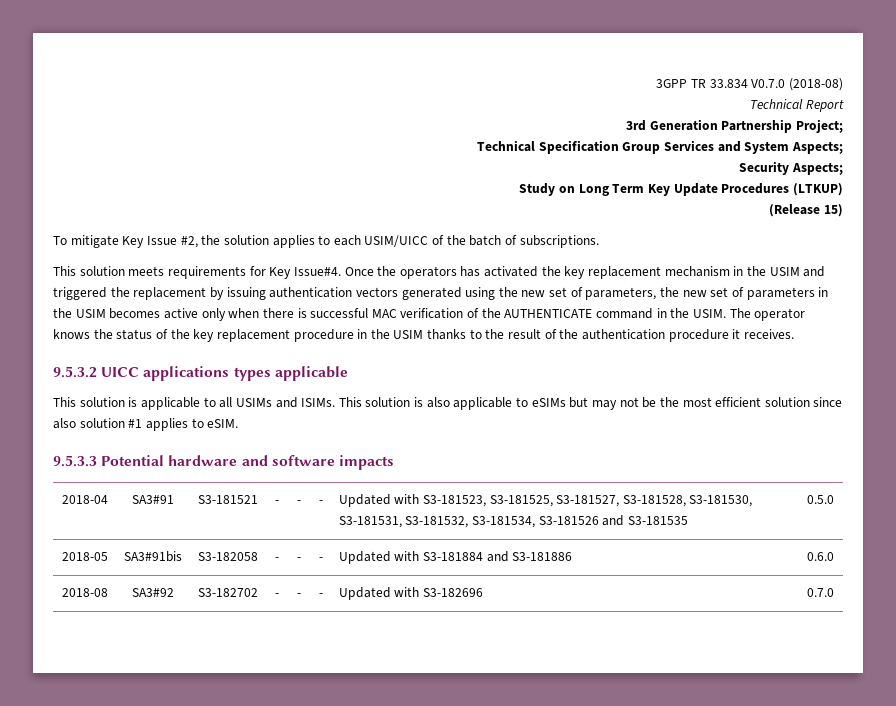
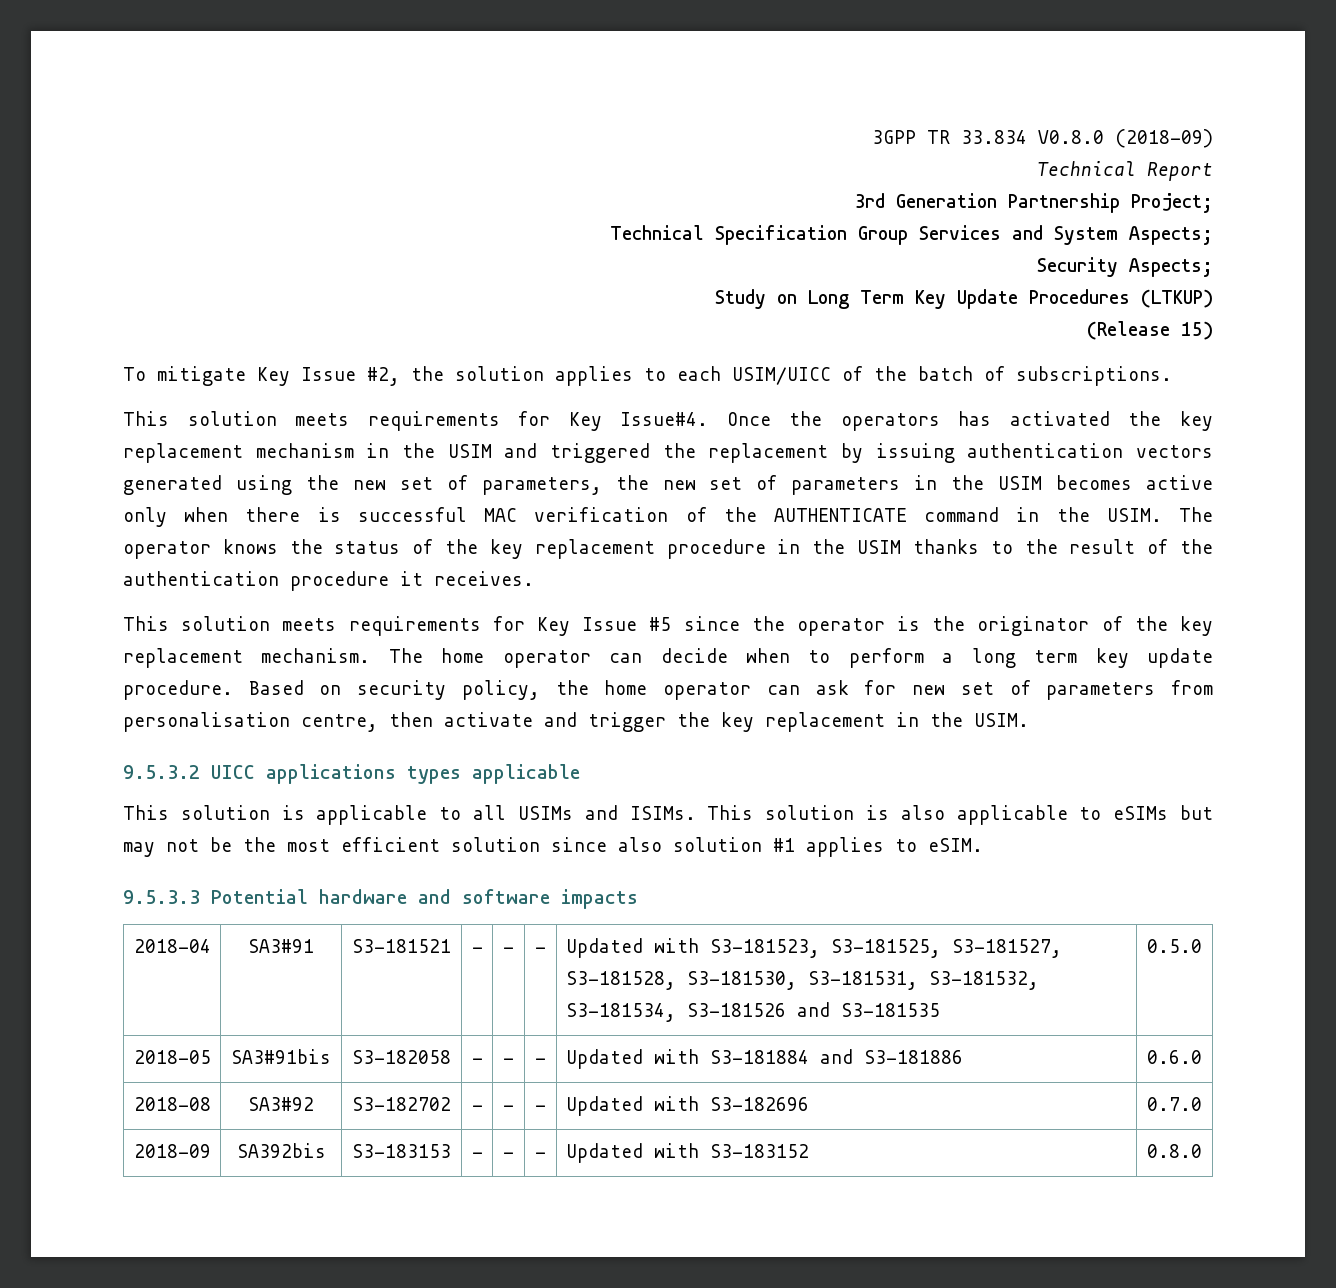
[751,78,843,91] V0.7.0 (2018-08) -> [1038,129,1213,148] V0.8.0 (2018-09)
(794, 334) none -> [123,616,1213,636] [123,648,1214,668] [123,680,1214,700] [123,712,1029,732] // This solution meets requirements for Key Issue #5 since the operator is the originator of the key replacement mechanism. The home operator can decide when to perform a long term key update procedure. Based on security policy, the home operator can ask for new set of parameters from personalisation centre, then activate and trigger the key replacement in the USIM.
(834, 592) none -> [133,1144,211,1158] [236,1143,326,1158] [352,1144,451,1158] [471,1152,483,1158] [503,1152,514,1158] [535,1152,546,1158] [565,1143,809,1163] [1147,1144,1202,1158] // 2018-09 | SA392bis | S3-183153 | - | - | - | Updated with S3-183152 | 0.8.0

